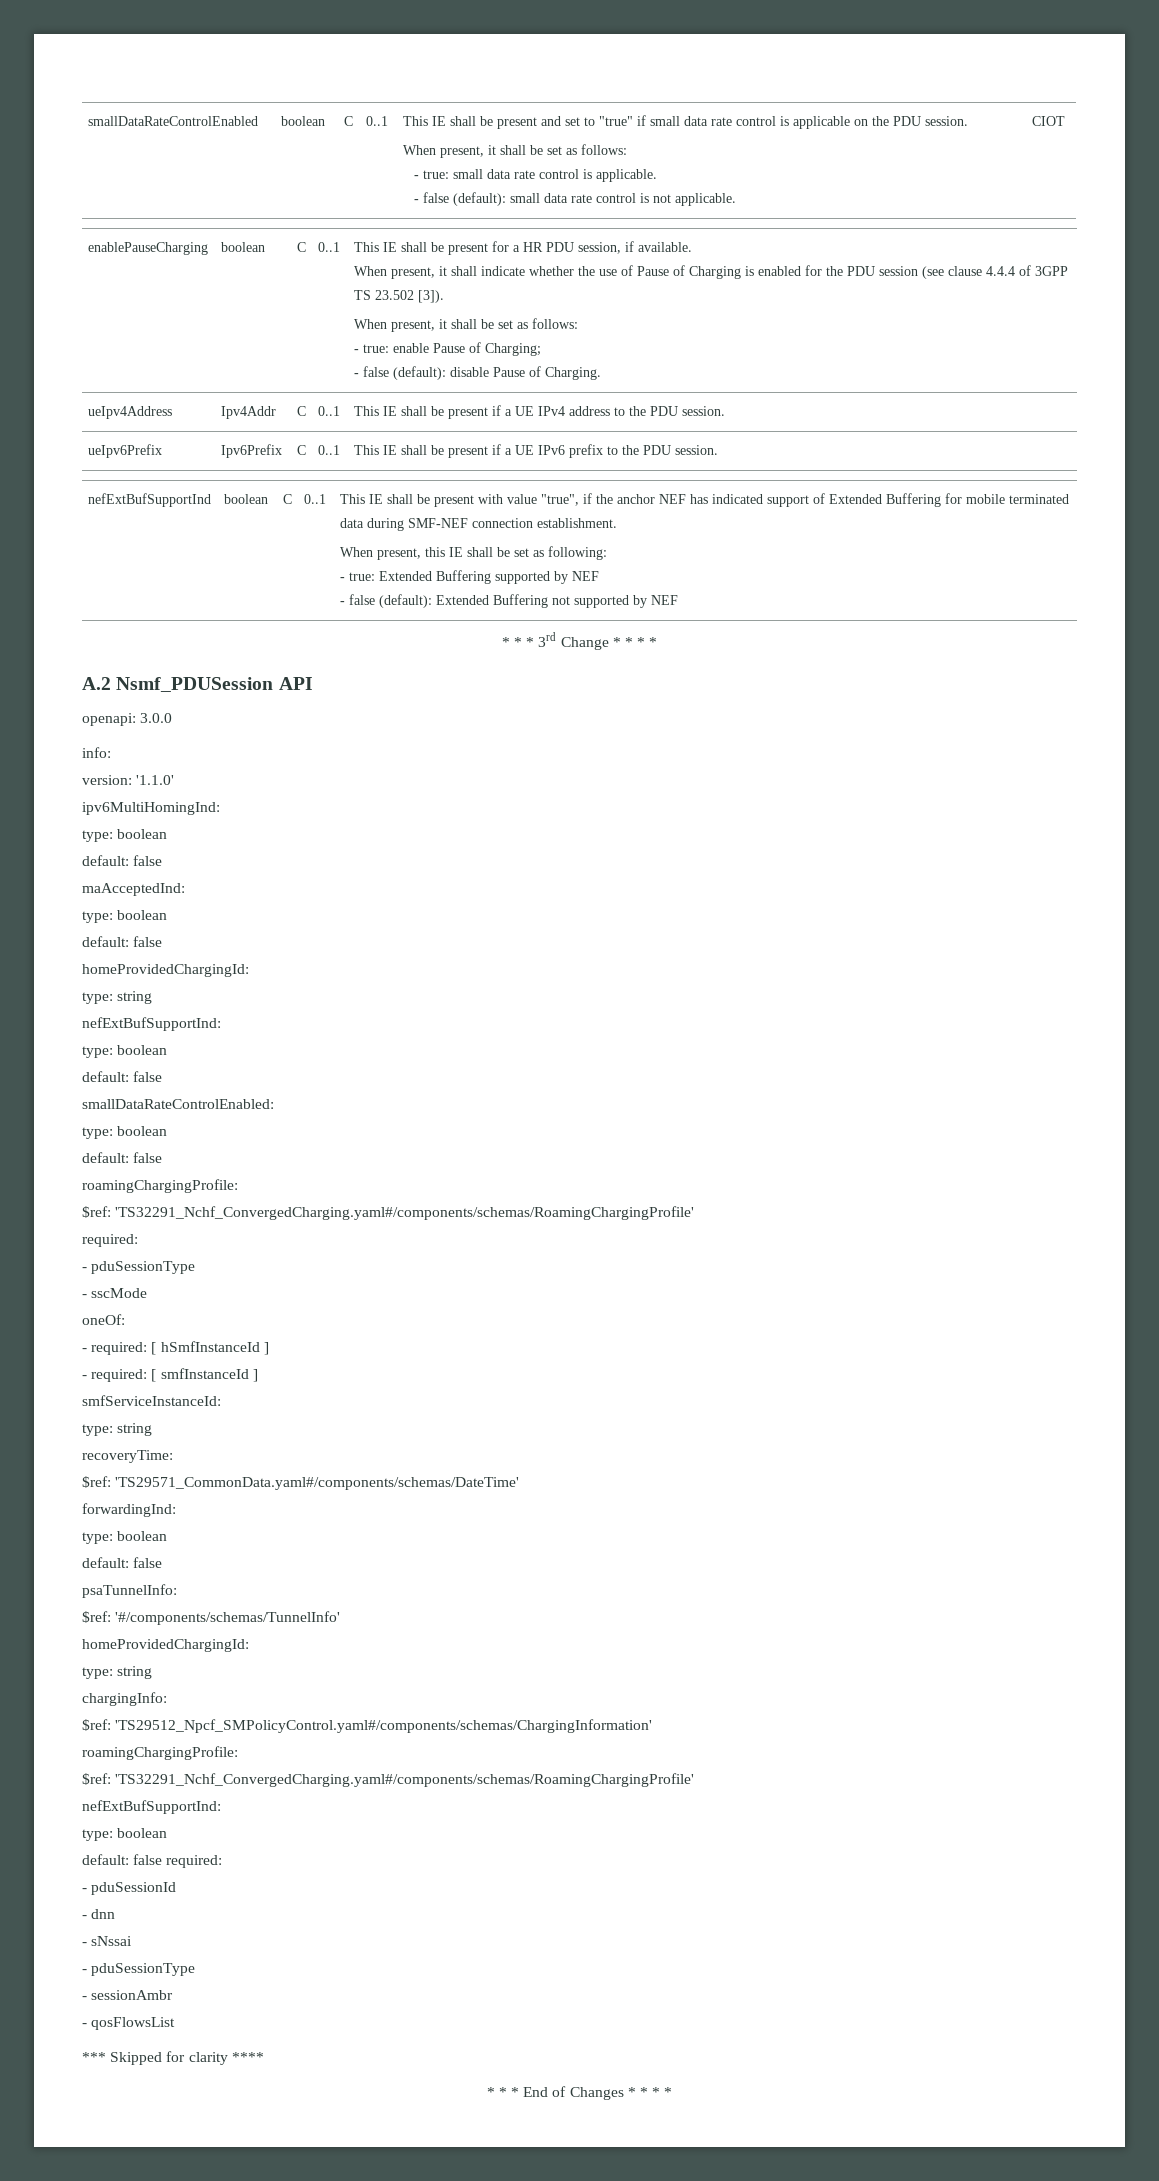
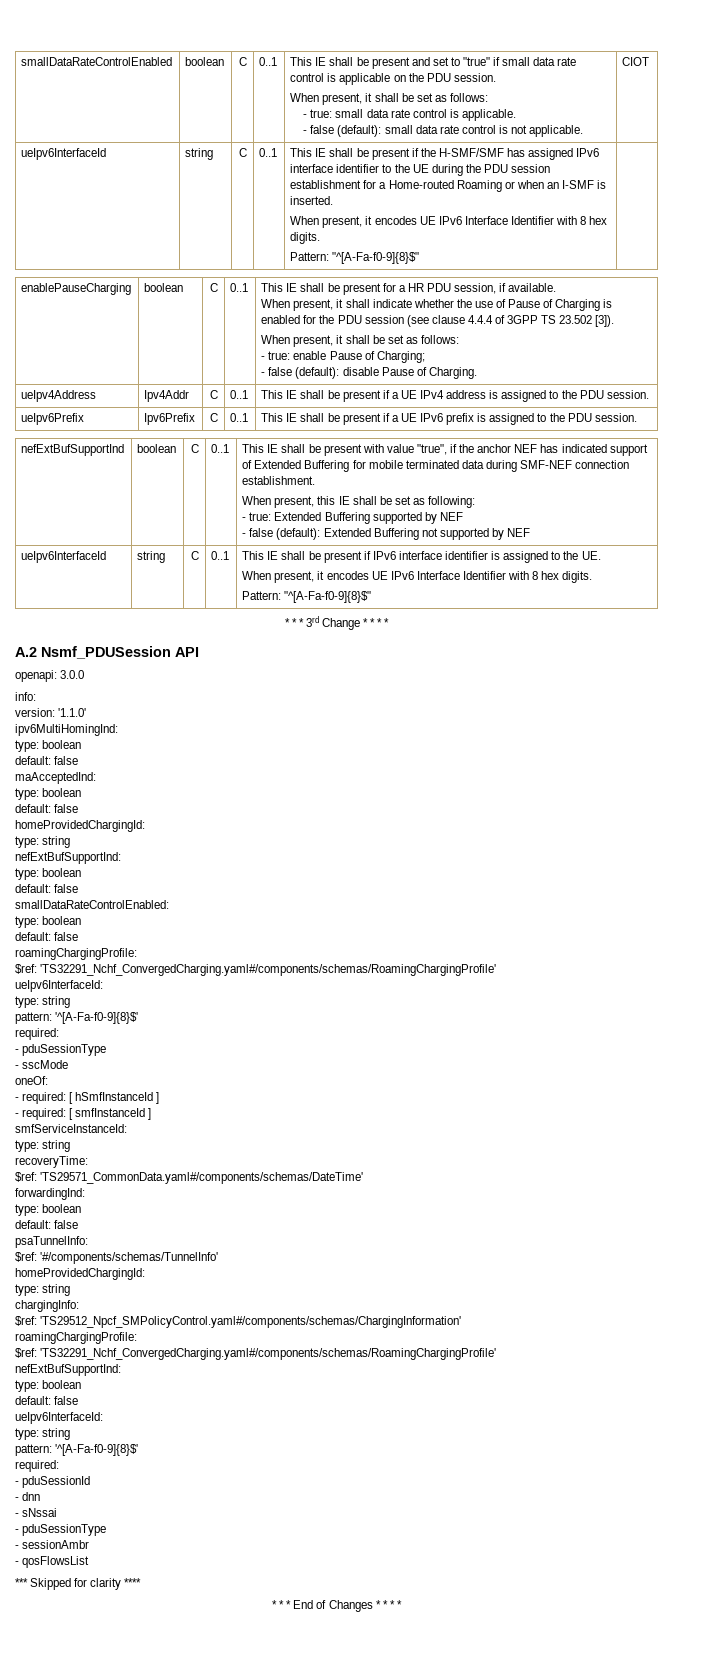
(1066, 121) none -> [21,148,107,160] [185,148,214,160] [238,148,247,157] [259,148,278,157] [290,148,600,160] [290,164,551,176] [290,180,607,192] [290,196,334,205] [290,216,608,228] [290,232,321,244] [290,252,420,264] // ueIpv6InterfaceId | string | C | 0..1 | This IE shall be present if the H-SMF/SMF has assigned IPv6 interface identifier to the UE during the PDU session establishment for a Home-routed Roaming or when an I-SMF is inserted. // When present, it encodes UE IPv6 Interface Identifier with 8 hex digits. // Pattern: "^[A-Fa-f0-9]{8}$" |
(611, 411) none -> [489,390,547,402] is assigned
(604, 451) none -> [477,413,535,425] is assigned
(679, 600) none -> [21,551,107,563] [137,551,166,563] [190,551,199,560] [211,551,230,560] [242,551,601,563] [242,571,593,583] [242,591,372,603] // ueIpv6InterfaceId | string | C | 0..1 | This IE shall be present if IPv6 interface identifier is assigned to the UE. // When present, it encodes UE IPv6 Interface Identifier with 8 hex digits. // Pattern: "^[A-Fa-f0-9]{8}$"
(695, 1213) none -> [15,980,103,992] [15,996,71,1008] [15,1012,139,1024] // ueIpv6InterfaceId: // type: string // pattern: '^[A-Fa-f0-9]{8}$'
(163, 1859) none -> [15,1412,103,1424] [15,1428,71,1440] [15,1444,139,1456] // ueIpv6InterfaceId: // type: string // pattern: '^[A-Fa-f0-9]{8}$' //

